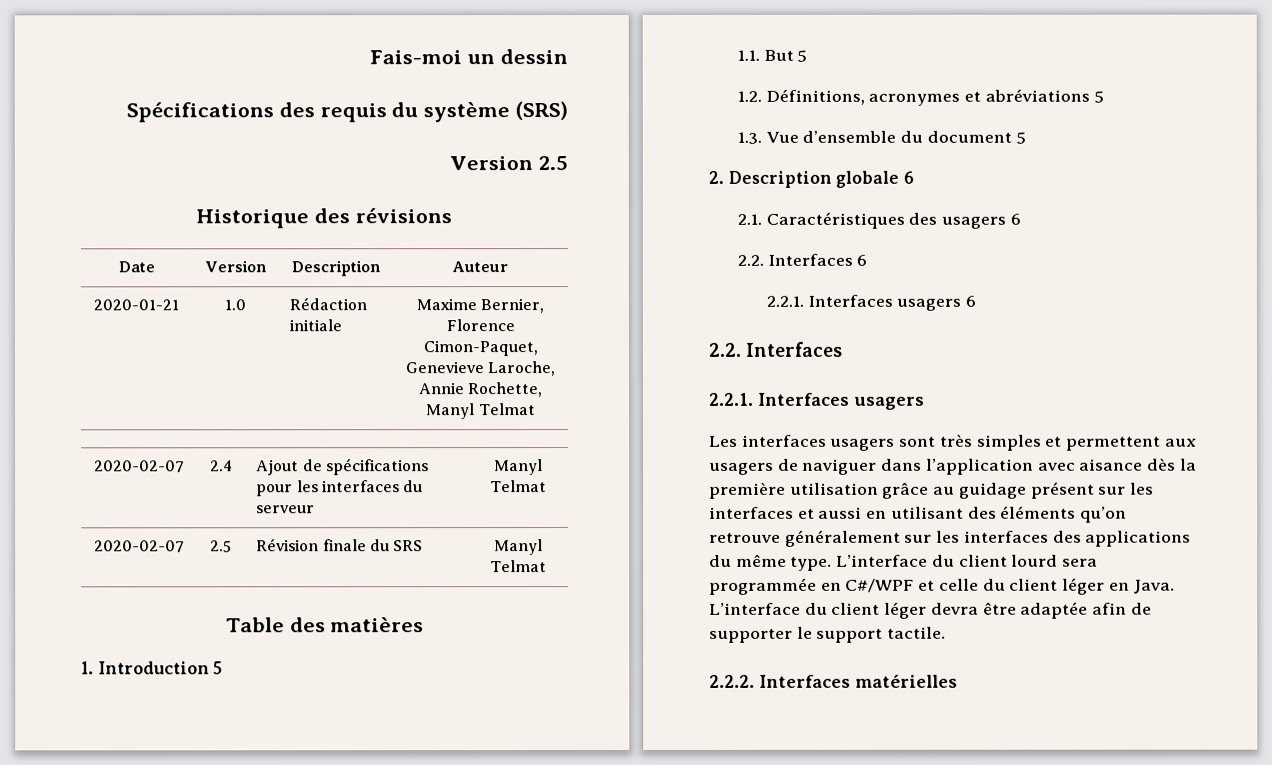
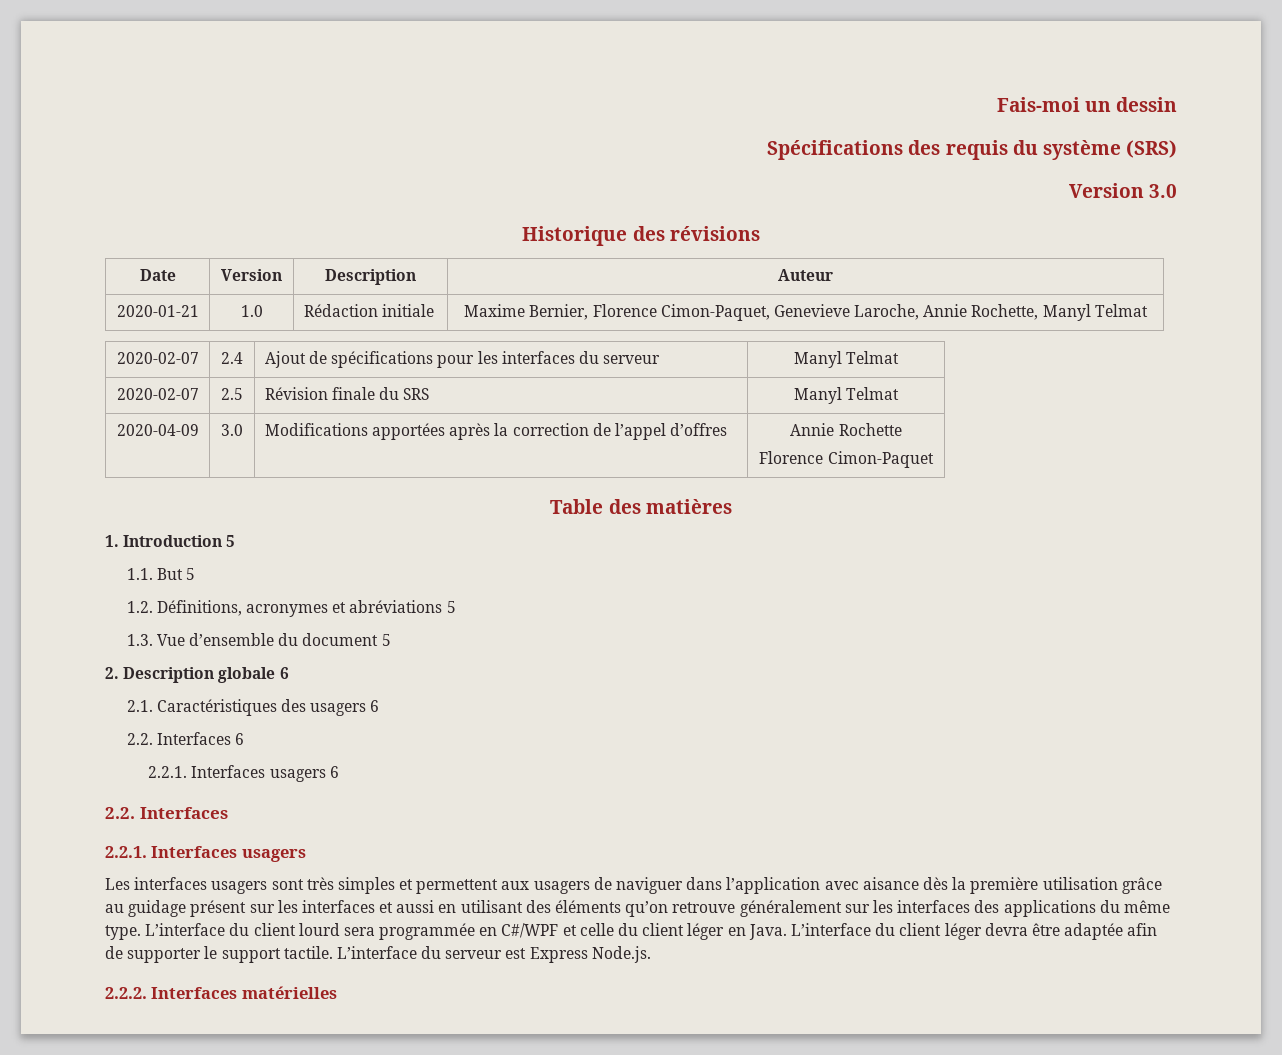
[538,156,568,171] 2.5 -> [1149,184,1177,198] 3.0
(548, 566) none -> [116,424,199,436] [221,424,243,436] [264,423,728,440] [790,423,902,436] [759,451,934,468] // 2020-04-09 | 3.0 | Modifications apportées après la correction de l’appel d’offres | Annie Rochette // Florence Cimon-Paquet
(947, 632) none -> [336,946,651,963] L’interface du serveur est Express Node.js.

